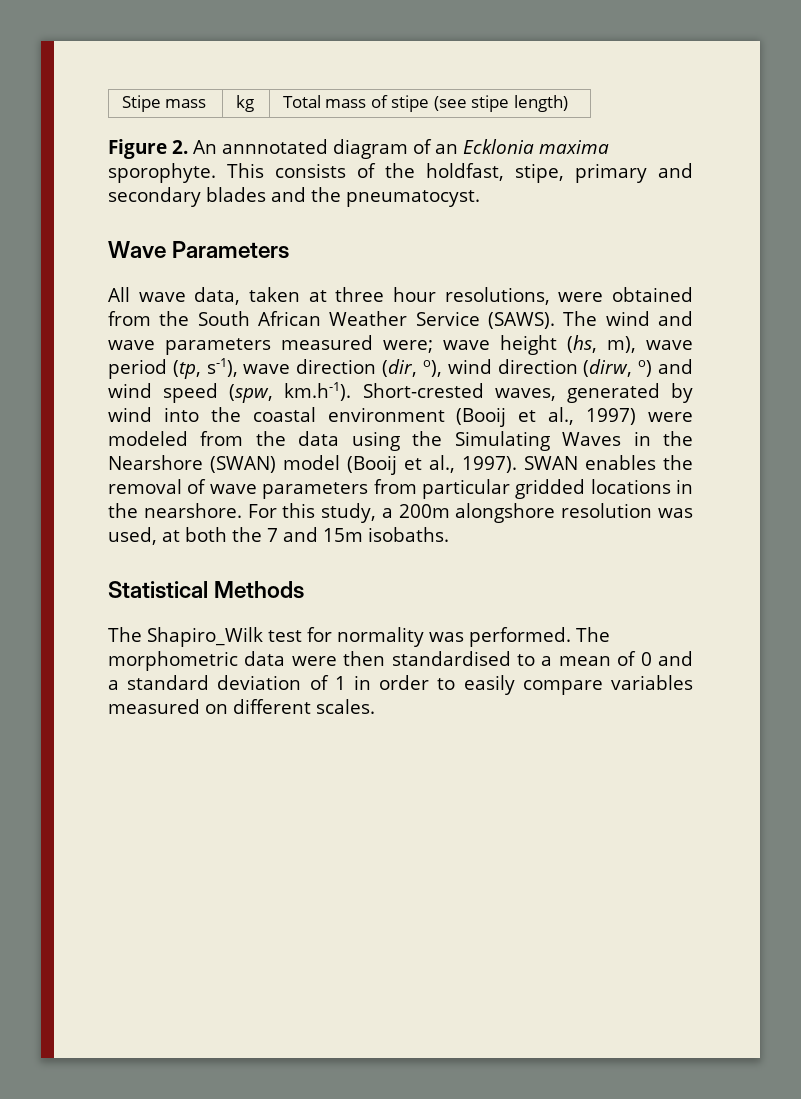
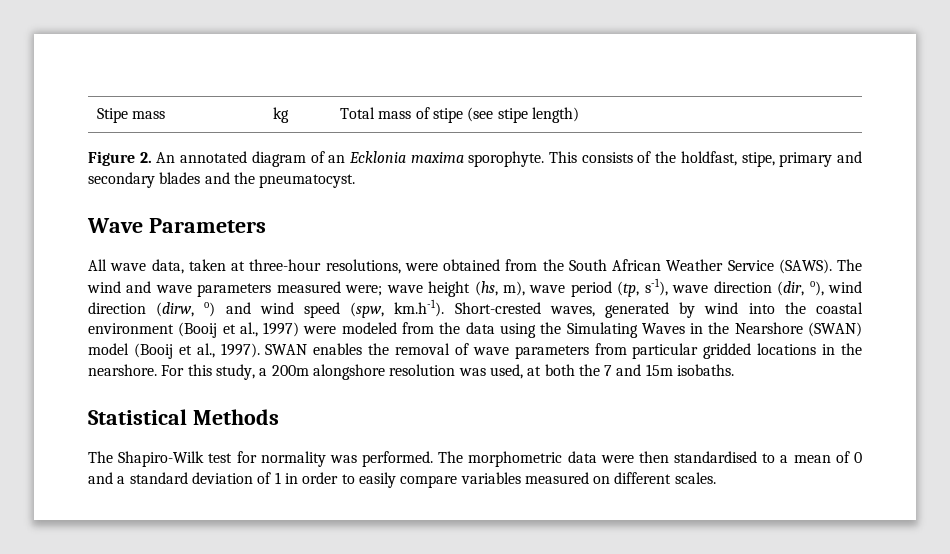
[222,139,328,154] annnotated -> [180,151,248,163] annotated
[335,287,436,302] three hour -> [249,259,322,271] three-hour
[147,627,263,647] Shapiro_Wilk -> [118,451,205,467] Shapiro-Wilk

